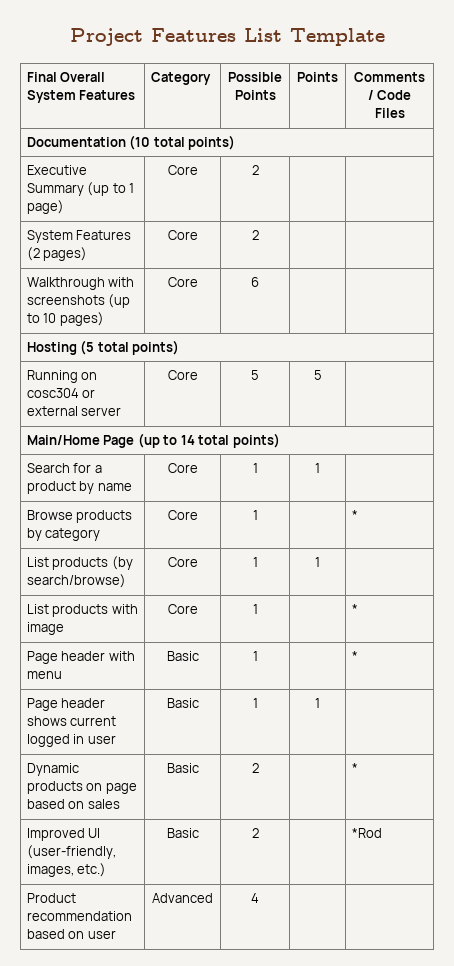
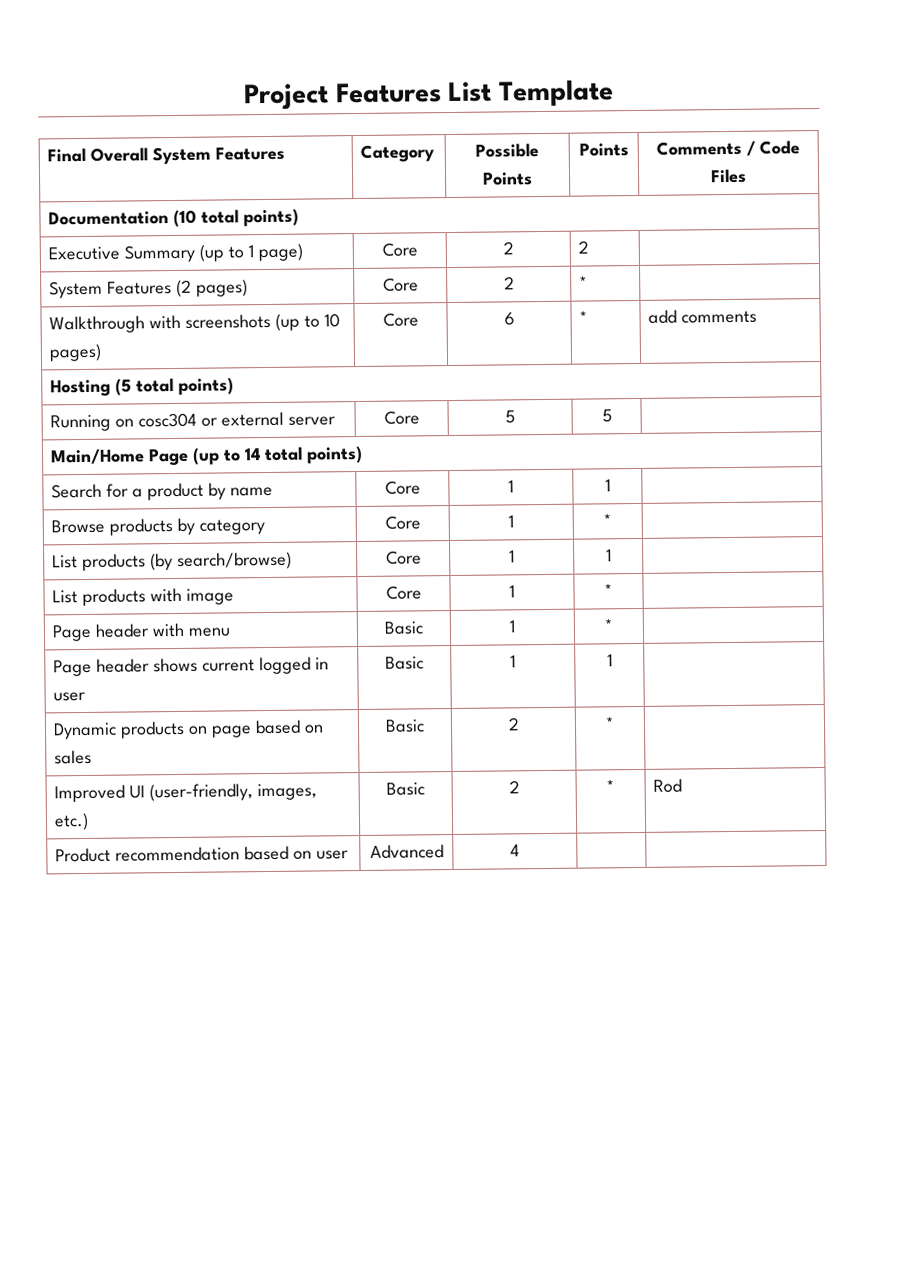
(259, 170) none -> [578,240,590,254] 2
(259, 235) none -> [579,275,589,289] *
(259, 282) | -> [579,310,589,324] [648,309,758,324] * | add comments
[351,510,358,520] | * -> [603,513,612,527] * |
[351,604,358,614] | * -> [604,583,613,597] * |
[351,651,358,661] | * -> [604,618,613,632] * |
[351,763,358,773] | * -> [605,716,615,730] * |
[351,828,382,838] | *Rod -> [606,779,615,793] [653,778,683,793] * | Rod

